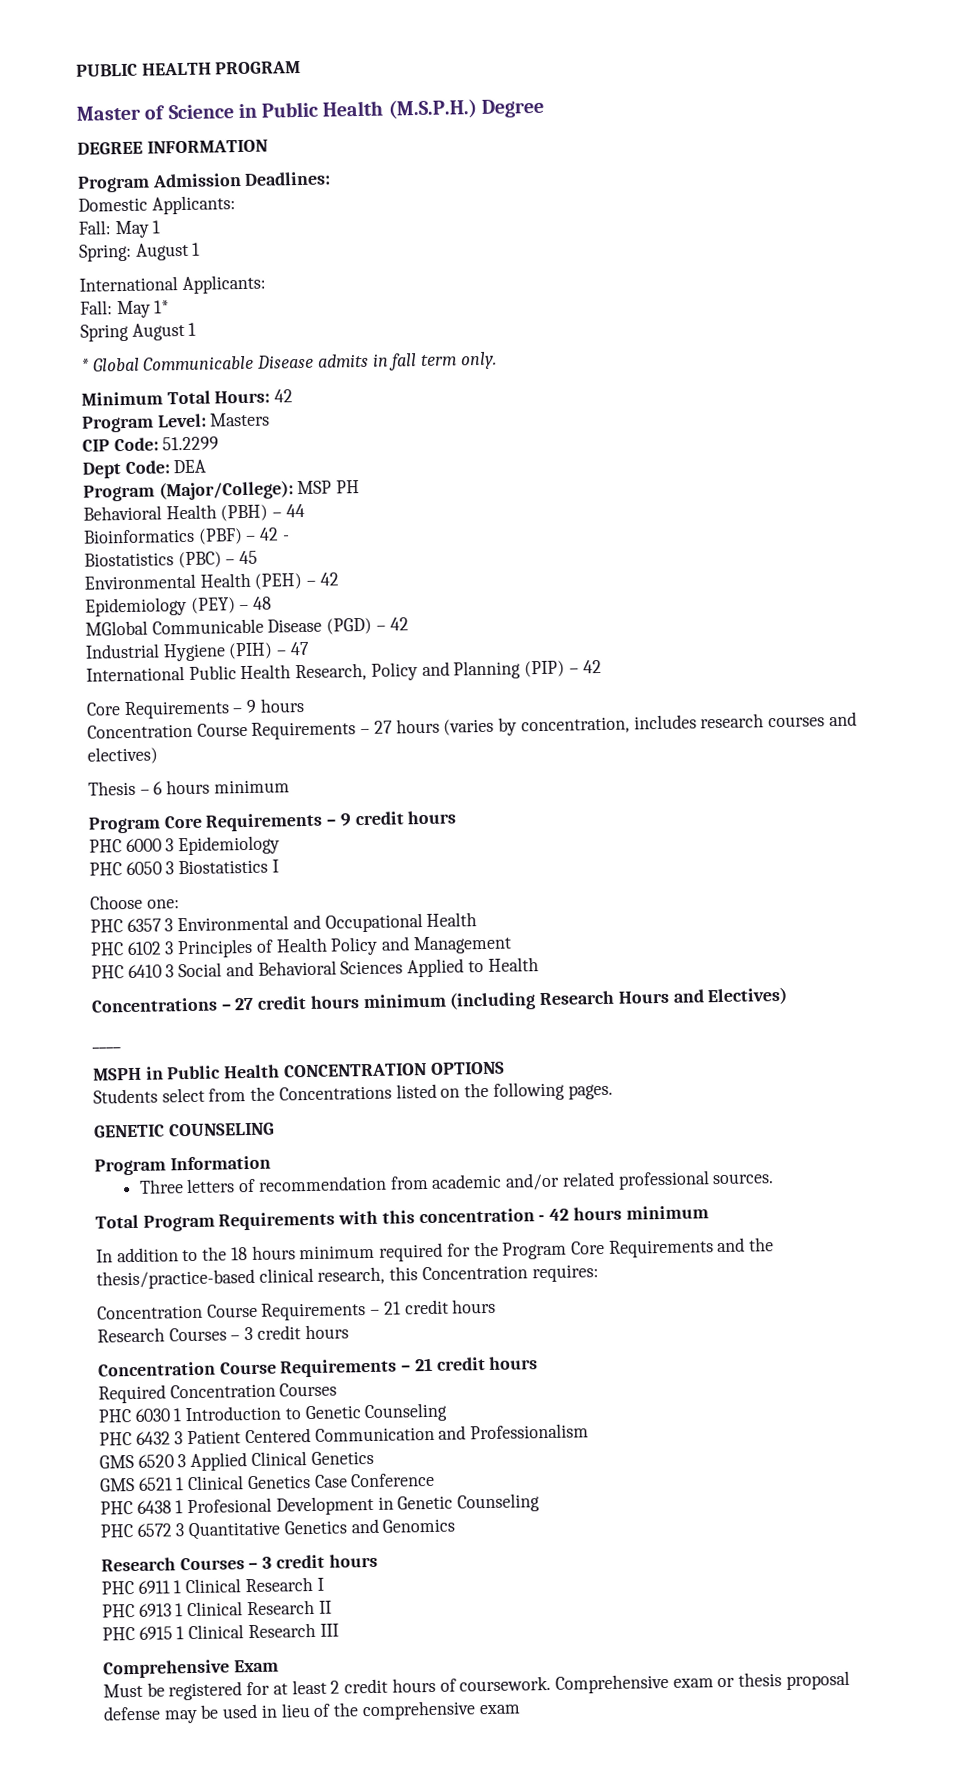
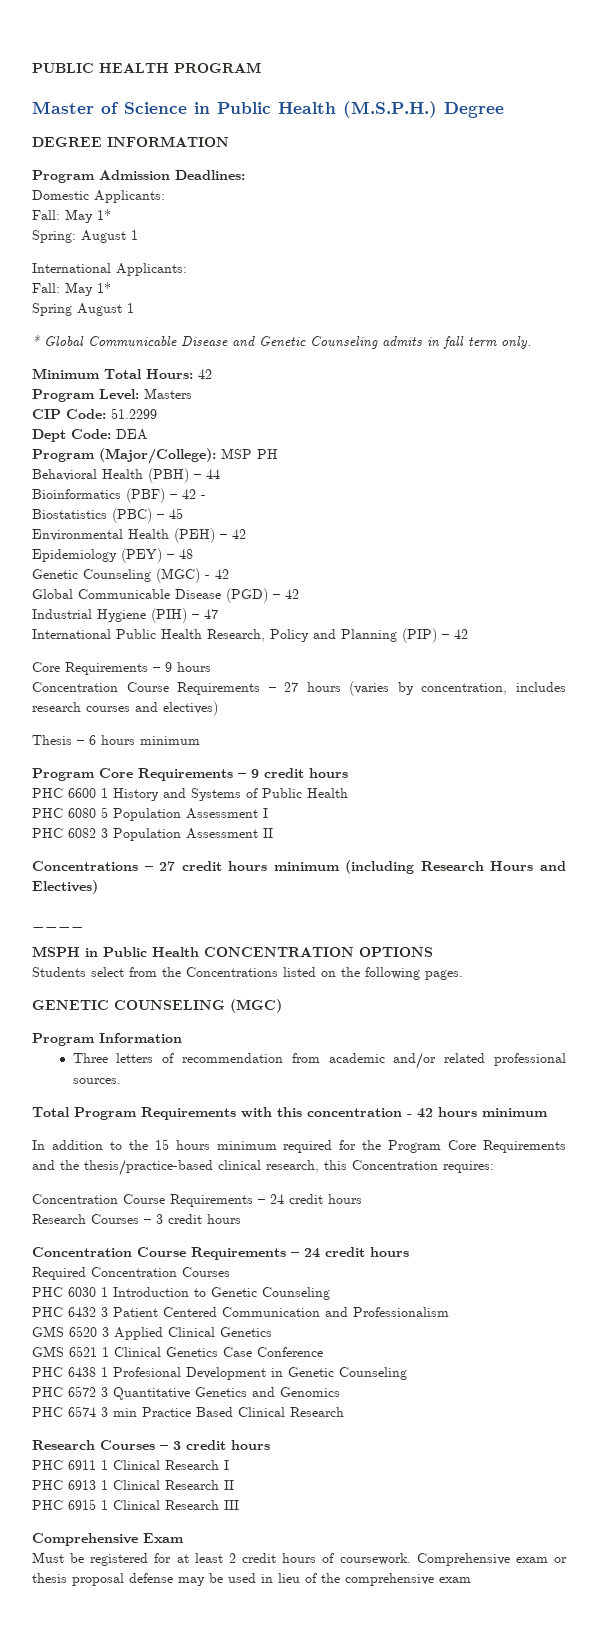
[152,220,161,234] 1 -> [97,209,111,220] 1*
(315, 361) none -> [232,336,378,349] and Genetic Counseling
[85,620,148,636] MGlobal -> [32,568,229,583] [32,589,73,599] Genetic Counseling (MGC) - 42 // Global
[125,835,281,856] [89,859,279,876] [90,894,180,910] [90,912,478,933] [90,935,512,959] [91,957,539,979] 6000 3 Epidemiology // PHC 6050 3 Biostatistics I // Choose one: // PHC 6357 3 Environmental and Occupational Health // PHC 6102 3 Principles of Health Policy and Management // PHC 6410 3 Social and Behavioral Sciences Applied to Health -> [68,788,348,801] [32,807,268,821] [32,828,273,841] 6600 1 History and Systems of Public Health // PHC 6080 5 Population Assessment I // PHC 6082 3 Population Assessment II
(275, 1129) none -> [230,999,282,1013] (MGC)
[230,1247,248,1261] 18 -> [154,1139,169,1150] 15
[383,1301,401,1315] 21 -> [270,1194,284,1204] 24
[413,1357,433,1372] 21 -> [304,1248,320,1258] 24
(456, 1525) none -> [32,1406,344,1417] // PHC 6574 3 min Practice Based Clinical Research

